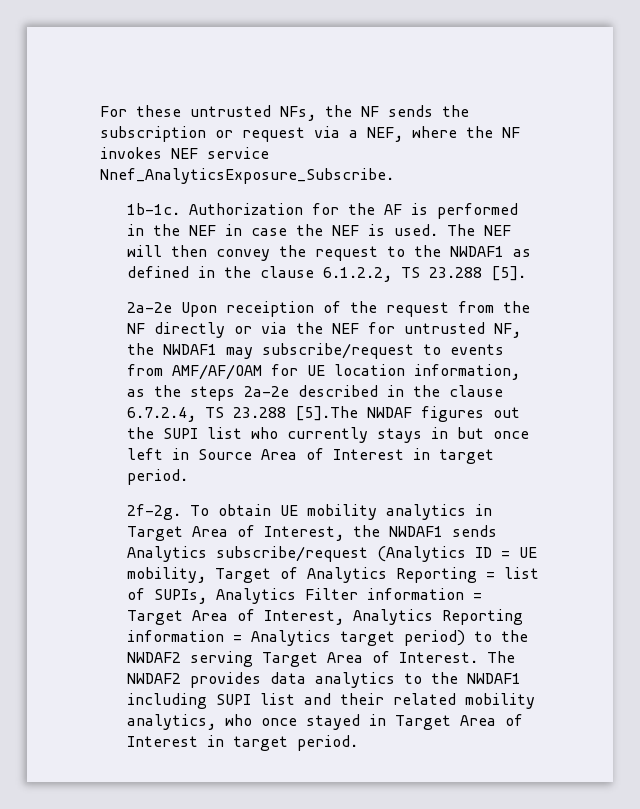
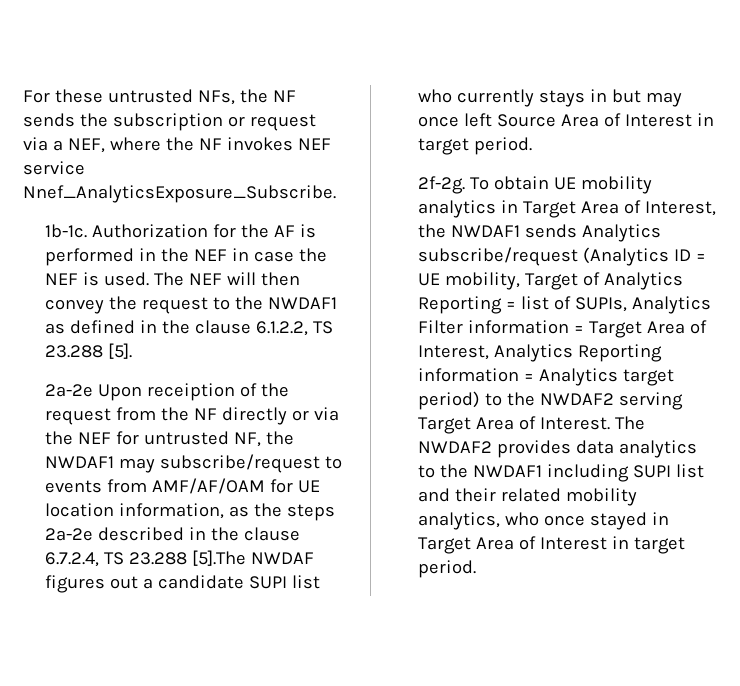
[126,427,154,439] the -> [143,575,245,589] a candidate
(484, 433) none -> [646,92,683,107] may
[171,448,189,460] in -> (493, 120) none

